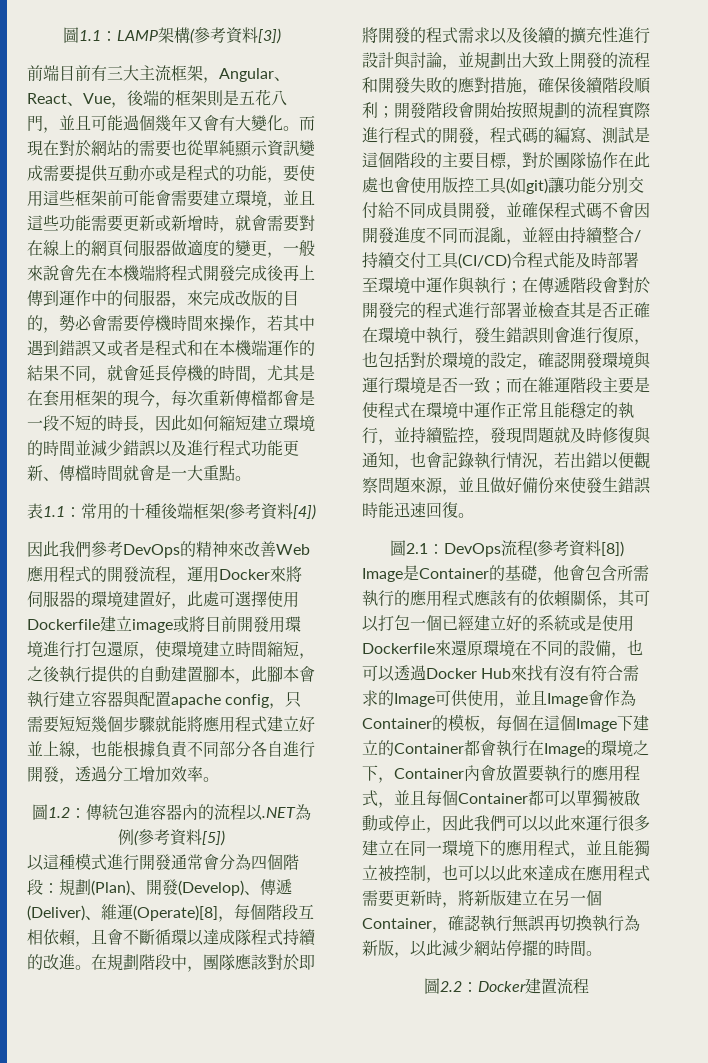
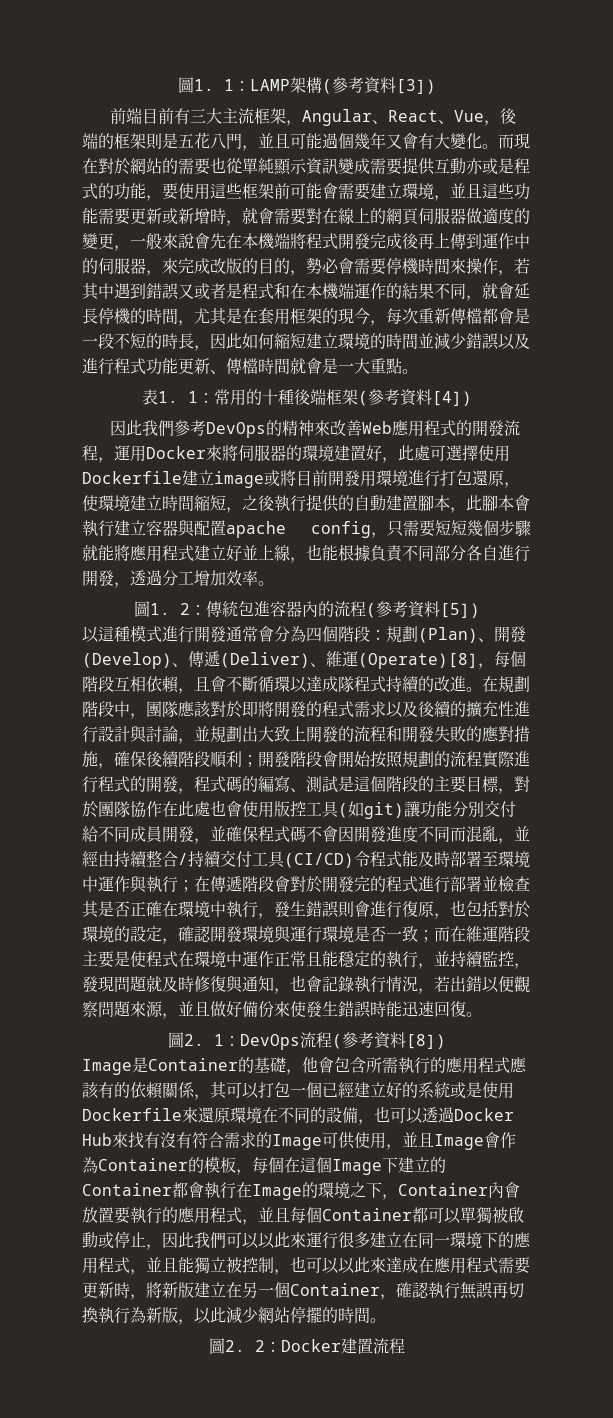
[62,27,101,43] 圖1.1 -> [177,77,234,93] 圖1. 1
[43,506,65,517] 1.1 -> [157,391,198,403] 1. 1
[48,807,70,818] 1.2 -> [149,603,190,615] 1. 2
[246,804,311,821] [118,829,134,845] 以.NET為例 -> (366, 609) none
[405,543,428,554] 2.1 -> [183,1034,224,1046] 2. 1
[440,981,462,992] 2.2 -> [224,1340,265,1352] 2. 2

